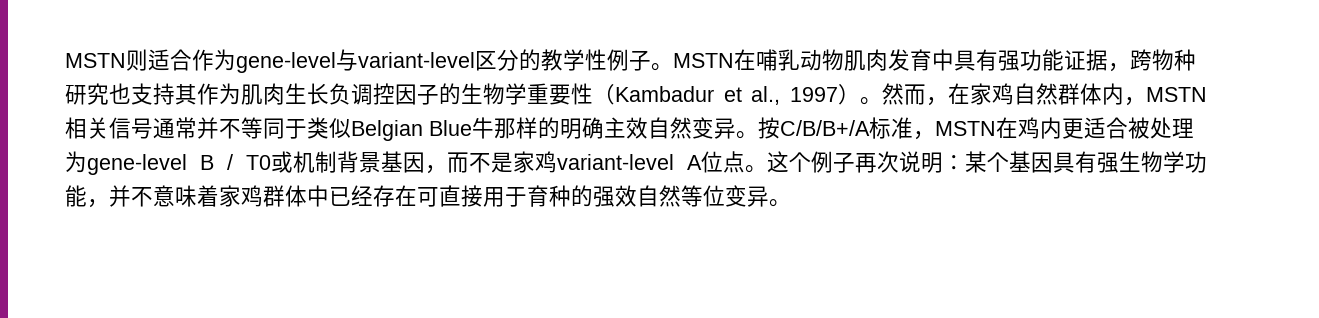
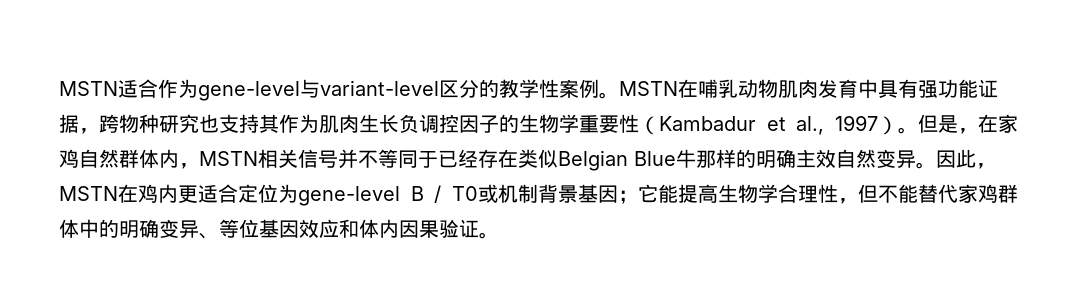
[65,49,148,71] MSTN则 -> [59,81,118,96] MSTN
[607,49,651,71] 例子 -> [559,79,599,98] 案例
[881,83,926,105] 然而 -> [917,114,958,133] 但是
[153,117,197,139] 通常 -> (338, 159) none
(307, 129) none -> [438,149,518,168] 已经存在
[758,117,913,139] 按C/B/B+/A标准 -> [936,149,976,168] 因此
[1128,117,1194,139] 被处理 -> [238,184,278,203] 定位
[425,151,1207,174] [65,185,769,208] ，而不是家鸡variant-level A位点。这个例子再次说明：某个基因具有强生物学功能，并不意味着家鸡群体中已经存在可直接用于育种的强效自然等位变异 -> [618,184,1018,204] [59,219,479,239] ；它能提高生物学合理性，但不能替代家鸡群体中的明确变异、等位基因效应和体内因果验证

